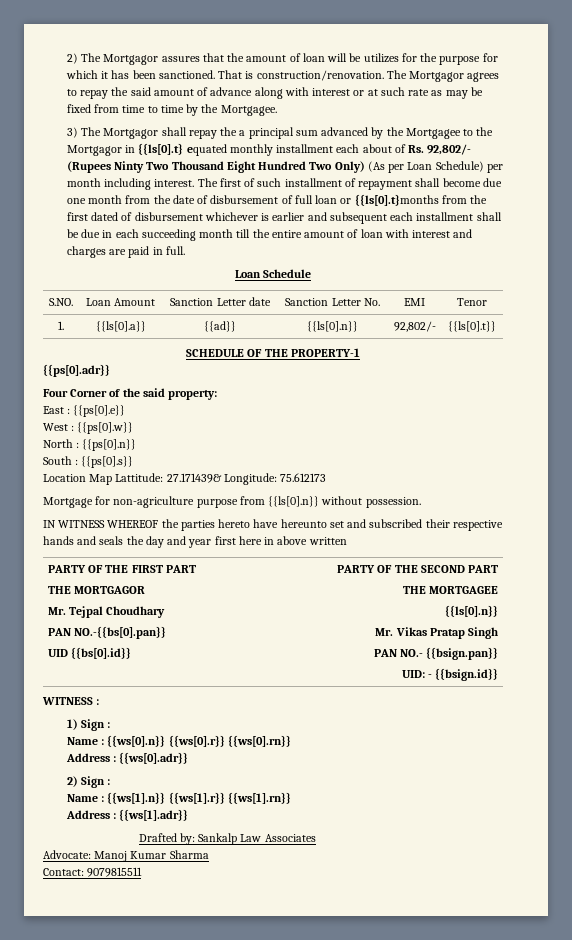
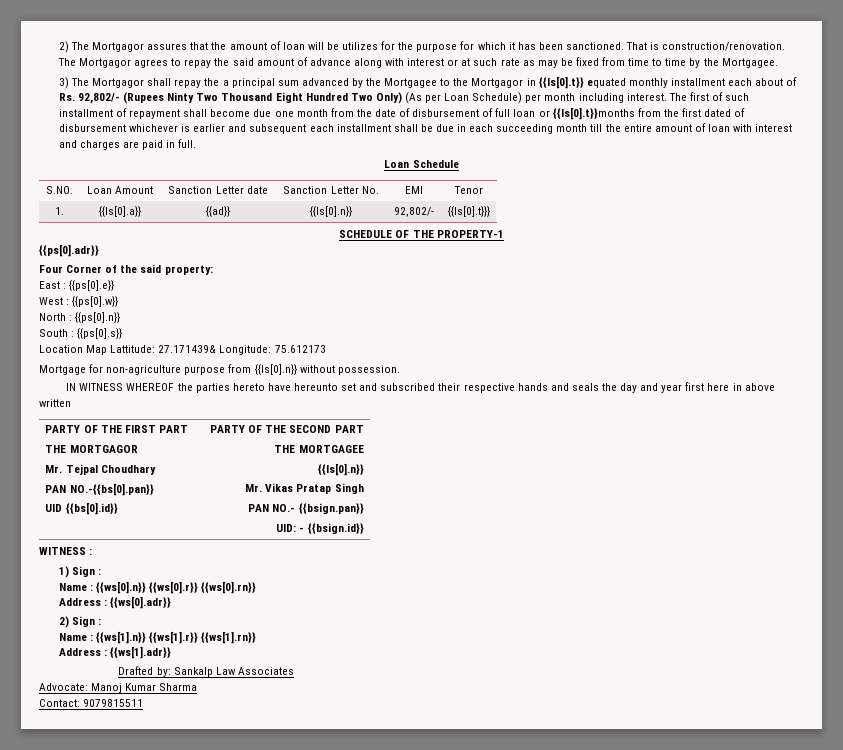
[138,143,184,155] {{ls[0].t} -> [538,76,584,89] {{ls[0].t}}
[354,194,439,206] {{ls[0].t}months -> [552,107,635,120] {{ls[0].t}}months
[448,321,496,332] {{ls[0].t}} -> [447,206,490,217] {{ls[0].t}}}

